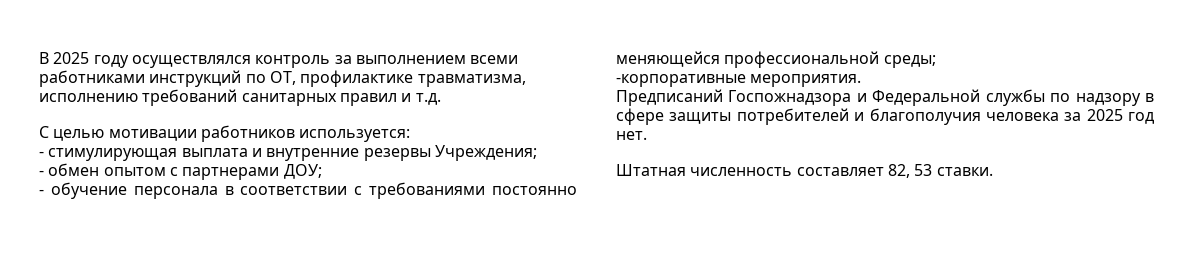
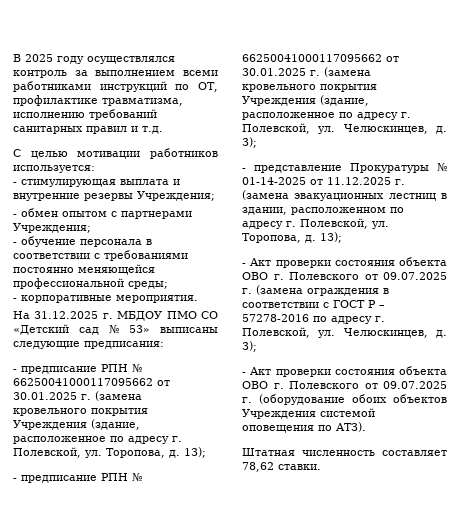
[283,164,322,179] ДОУ; -> [13,223,91,233] Учреждения;
[616,74,746,87] -корпоративные -> [13,295,112,303] - корпоративные
[616,89,1154,106] [616,108,1154,125] [616,131,647,140] Предписаний Госпожнадзора и Федеральной службы по надзору в сфере защиты потребителей и благополучия человека за 2025 год нет. -> [13,311,219,321] [13,324,218,335] [13,341,164,349] [13,363,142,374] [13,378,170,386] [13,391,142,401] [13,408,148,416] [13,419,140,430] [13,436,182,444] [13,447,206,458] [13,472,142,483] [242,54,399,62] [242,67,371,77] [242,84,377,92] [242,95,369,106] [242,112,411,120] [242,123,447,134] [242,137,257,148] [242,162,447,173] [242,177,405,185] [242,190,447,201] [242,207,404,215] [242,218,389,229] [242,232,342,243] [242,257,447,268] [242,272,447,280] [242,285,389,296] [242,300,385,308] [242,314,385,324] [242,327,447,338] [242,341,257,352] [242,366,447,377] [242,381,447,389] [242,394,447,405] [242,408,375,419] [242,422,366,433] На 31.12.2025 г. МБДОУ ПМО СО «Детский сад № 53» выписаны следующие предписания: // - предписание РПН № 66250041000117095662 от 30.01.2025 г. (замена кровельного покрытия Учреждения (здание, расположенное по адресу г. Полевской, ул. Торопова, д. 13); // - предписание РПН № 66250041000117095662 от 30.01.2025 г. (замена кровельного покрытия Учреждения (здание, расположенное по адресу г. Полевской, ул. Челюскинцев, д. 3); // - представление Прокуратуры № 01-14-2025 от 11.12.2025 г. (замена эвакуационных лестниц в здании, расположенном по адресу г. Полевской, ул. Торопова, д. 13); // - Акт проверки состояния объекта ОВО г. Полевского от 09.07.2025 г. (замена ограждения в соответствии с ГОСТ Р – 57278-2016 по адресу г. Полевской, ул. Челюскинцев, д. 3); // - Акт проверки состояния объекта ОВО г. Полевского от 09.07.2025 г. (оборудование обоих объектов Учреждения системой оповещения по АТЗ).
[887,164,933,178] 82, 53 -> [242,462,274,472] 78,62

